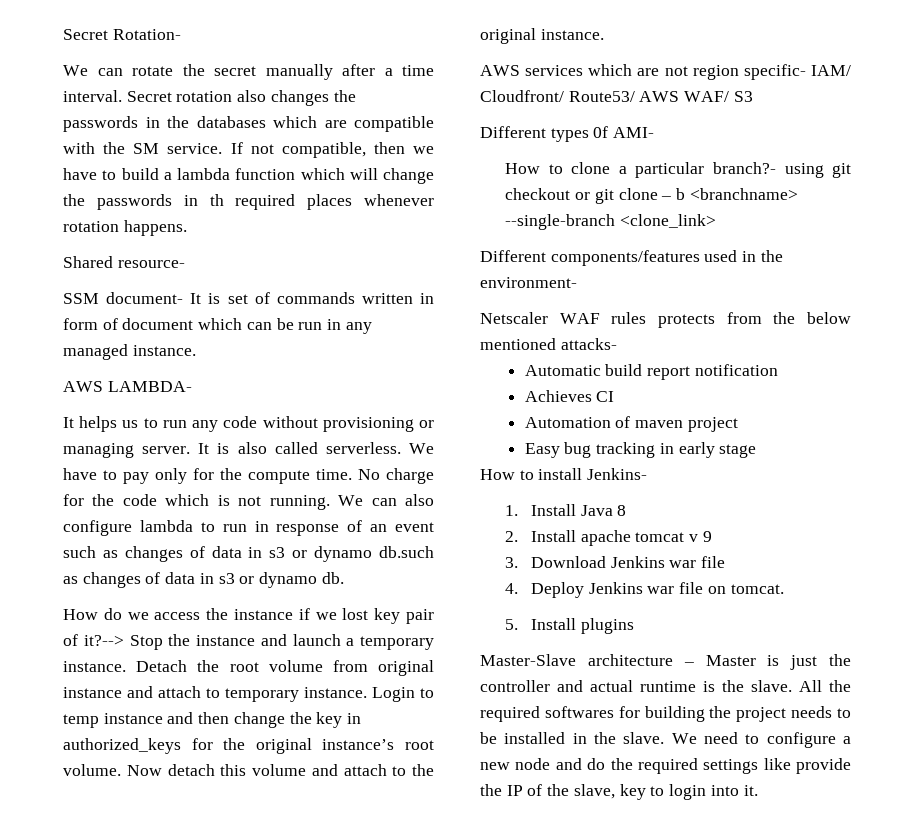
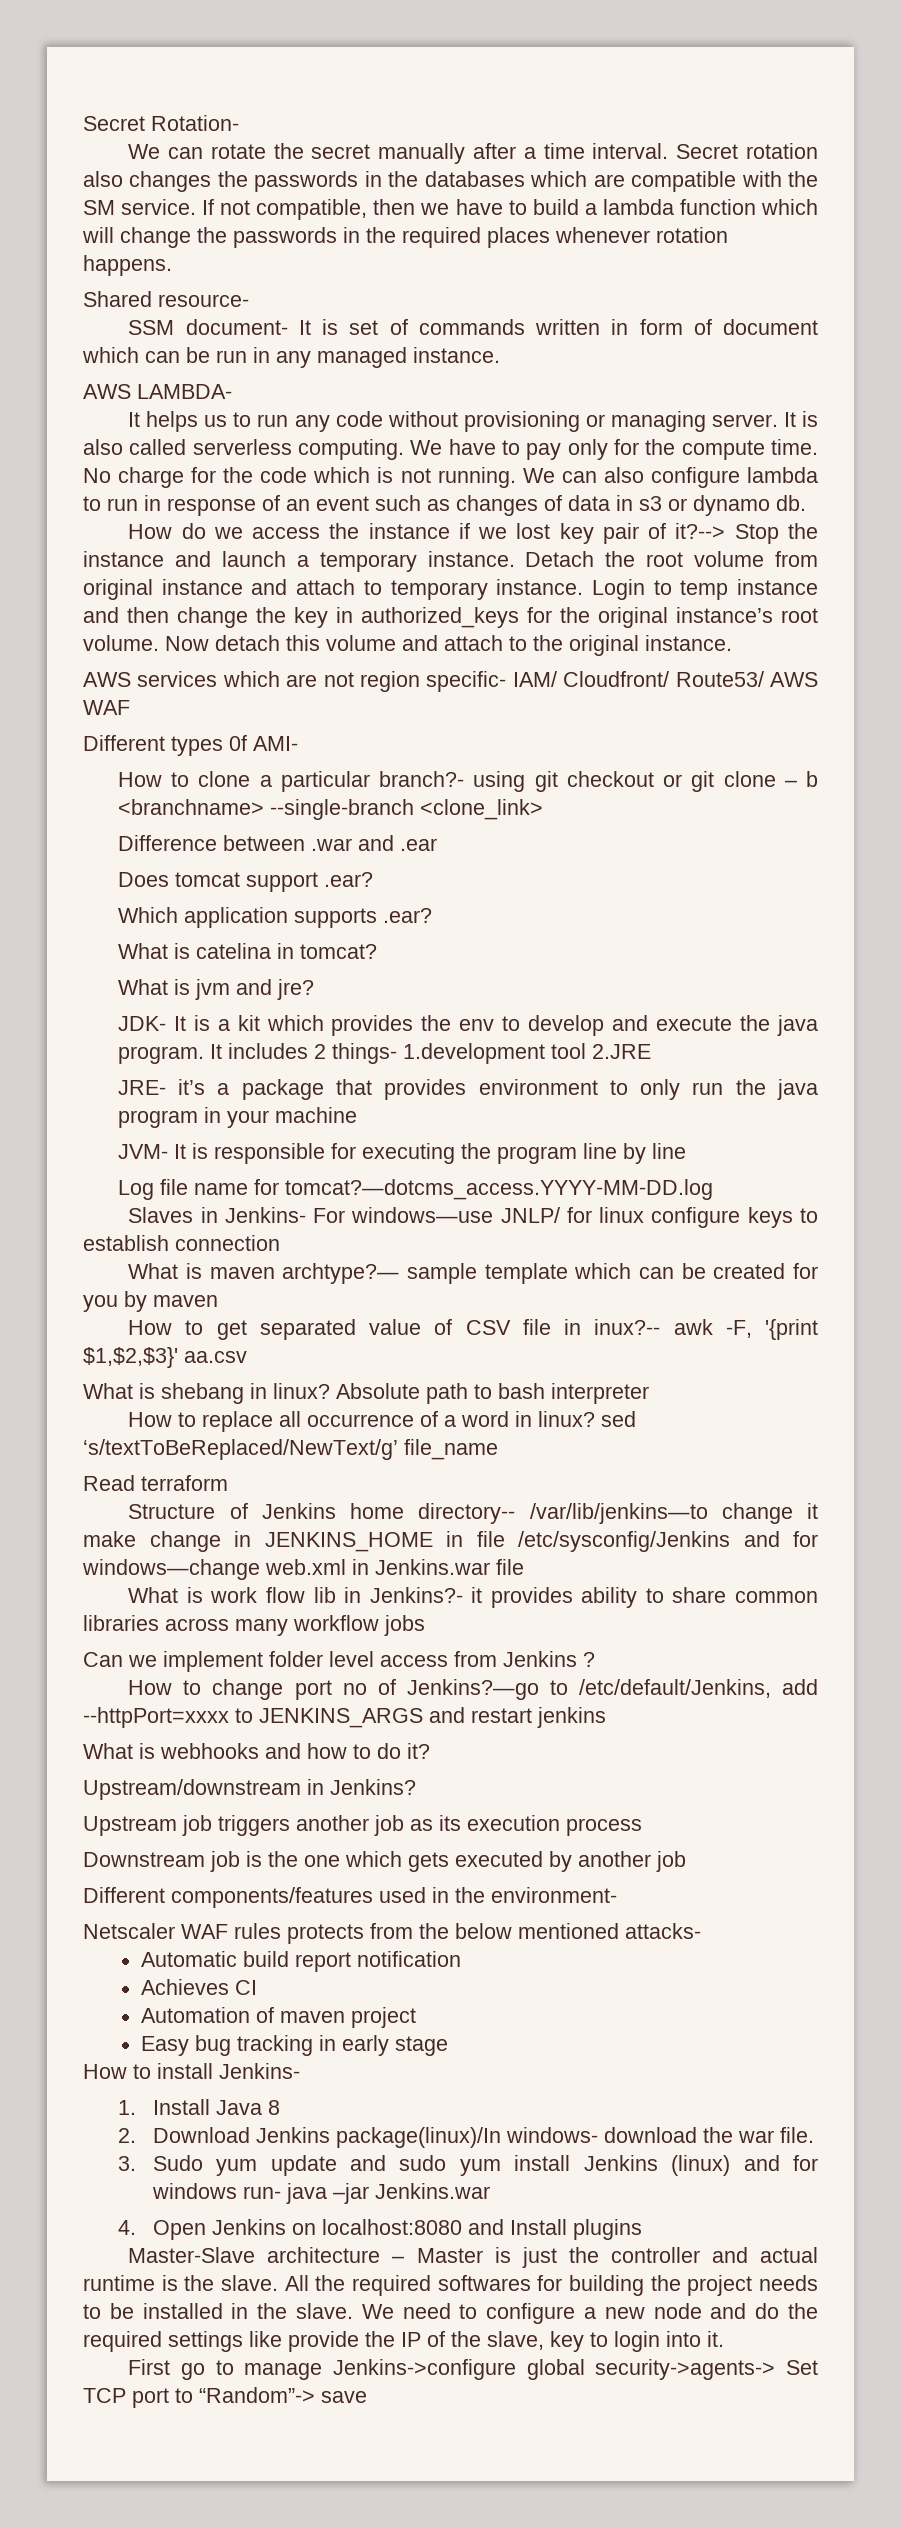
[209,194,224,206] th -> [366,227,396,243] the
[325,442,401,454] serverless. -> [192,439,404,460] serverless computing.
[379,546,434,558] [63,572,318,588] db.such as changes of data in s3 or dynamo -> (770, 505) none
[684,91,753,102] WAF/ S3 -> [83,700,130,715] WAF
(717, 221) none -> [117,835,437,851] [117,872,373,892] [117,907,432,928] [117,943,377,959] [117,979,314,1000] [117,1015,818,1036] [117,1043,651,1064] [117,1079,819,1100] [117,1107,357,1128] [117,1143,686,1164] [117,1179,713,1200] [128,1207,818,1228] [83,1235,280,1251] [128,1263,819,1284] [83,1291,218,1312] [128,1319,819,1340] [83,1347,247,1368] [83,1383,649,1404] [128,1411,637,1432] [83,1439,498,1460] [83,1475,228,1491] [128,1503,818,1524] [83,1531,818,1552] [82,1559,524,1580] [128,1587,818,1608] [83,1615,425,1636] [83,1651,595,1672] [128,1679,818,1700] [83,1707,606,1728] [83,1743,430,1759] [83,1779,416,1800] [83,1815,642,1836] [83,1851,686,1872] // Difference between .war and .ear // Does tomcat support .ear? // Which application supports .ear? // What is catelina in tomcat? // What is jvm and jre? // JDK- It is a kit which provides the env to develop and execute the java program. It includes 2 things- 1.development tool 2.JRE // JRE- it’s a package that provides environment to only run the java program in your machine // JVM- It is responsible for executing the program line by line // Log file name for tomcat?—dotcms_access.YYYY-MM-DD.log // Slaves in Jenkins- For windows—use JNLP/ for linux configure keys to establish connection // What is maven archtype?— sample template which can be created for you by maven // How to get separated value of CSV file in inux?-- awk -F, '{print $1,$2,$3}' aa.csv // What is shebang in linux? Absolute path to bash interpreter // How to replace all occurrence of a word in linux? sed ‘s/textToBeReplaced/NewText/g’ file_name // Read terraform // Structure of Jenkins home directory-- /var/lib/jenkins—to change it make change in JENKINS_HOME in file /etc/sysconfig/Jenkins and for windows—change web.xml in Jenkins.war file // What is work flow lib in Jenkins?- it provides ability to share common libraries across many workflow jobs // Can we implement folder level access from Jenkins ? // How to change port no of Jenkins?—go to /etc/default/Jenkins, add --httpPort=xxxx to JENKINS_ARGS and restart jenkins // What is webhooks and how to do it? // Upstream/downstream in Jenkins? // Upstream job triggers another job as its execution process // Downstream job is the one which gets executed by another job
[530,530,712,546] [505,556,726,568] [505,582,784,598] [505,619,519,630] Install apache tomcat v 9 // 3. Download Jenkins war file // 4. Deploy Jenkins war file on tomcat. // 5. -> [152,2127,814,2148] [117,2155,819,2176] [151,2183,490,2204] [117,2219,504,2240] Download Jenkins package(linux)/In windows- download the war file. // 3. Sudo yum update and sudo yum install Jenkins (linux) and for windows run- java –jar Jenkins.war // 4. Open Jenkins on localhost:8080 and
(758, 790) none -> [128,2359,818,2380] [83,2387,367,2408] // First go to manage Jenkins->configure global security->agents-> Set TCP port to “Random”-> save

